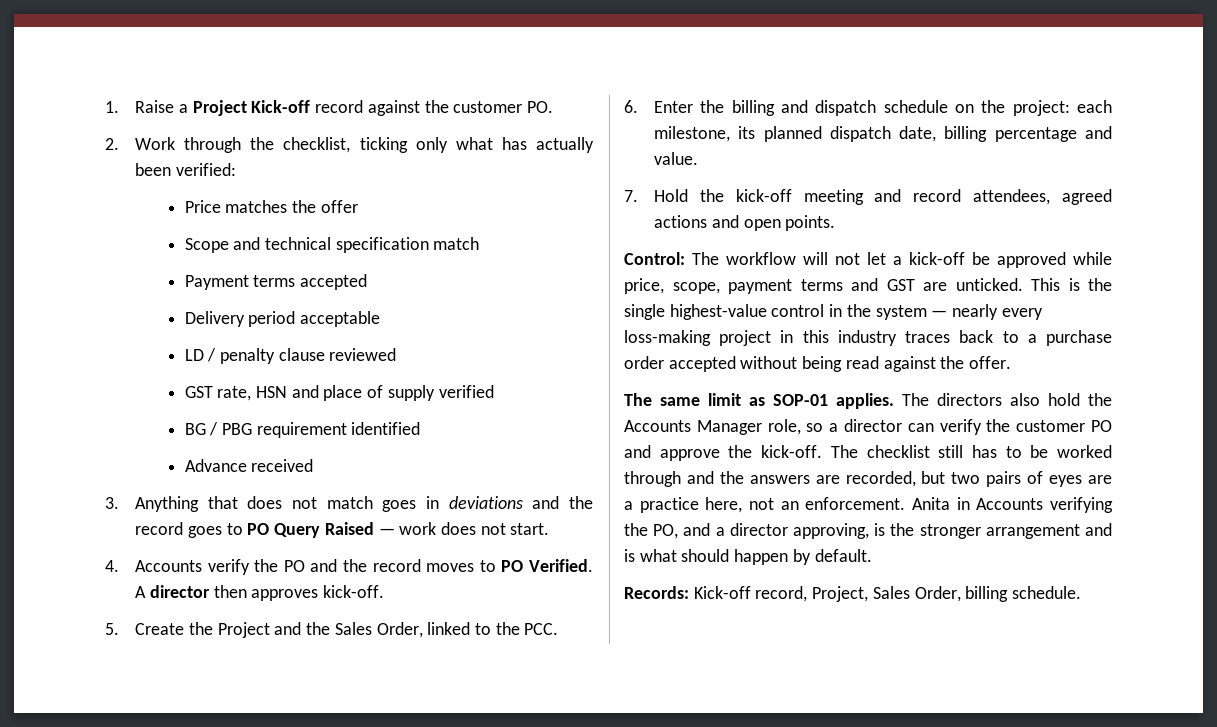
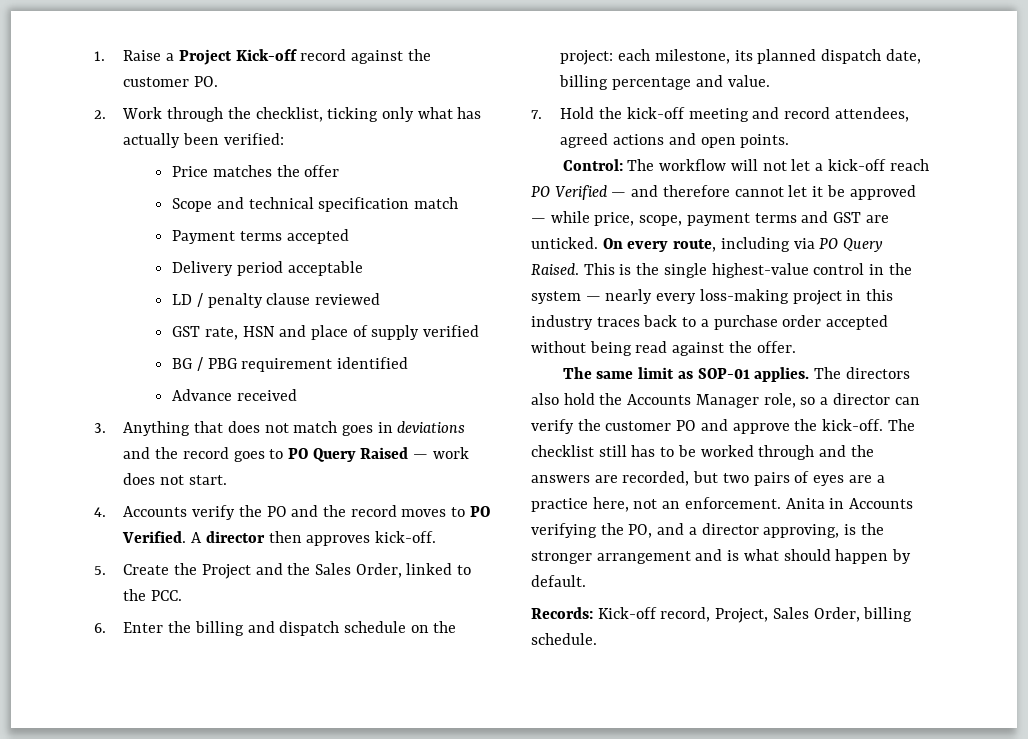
(965, 258) none -> [889,159,929,171] [531,185,824,200] reach PO Verified — and therefore cannot let it
(1066, 260) none -> [531,218,546,223] —
(1023, 284) none -> [602,237,884,252] [531,263,579,275] On every route, including via PO Query Raised.

